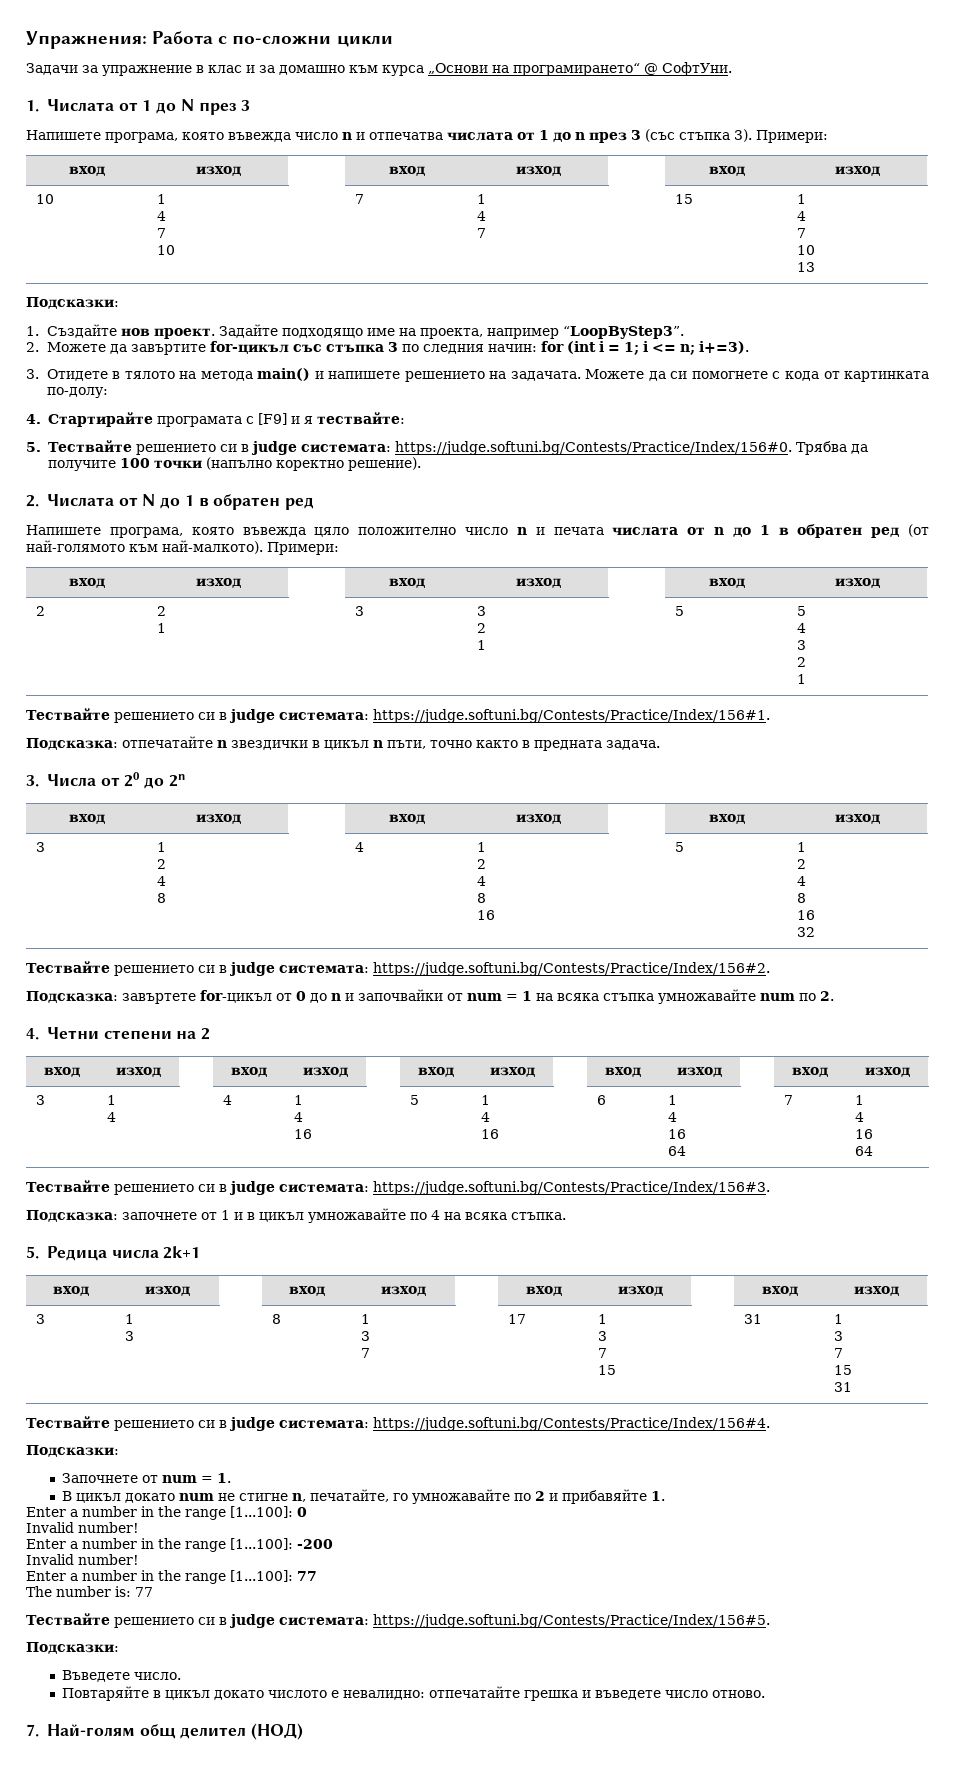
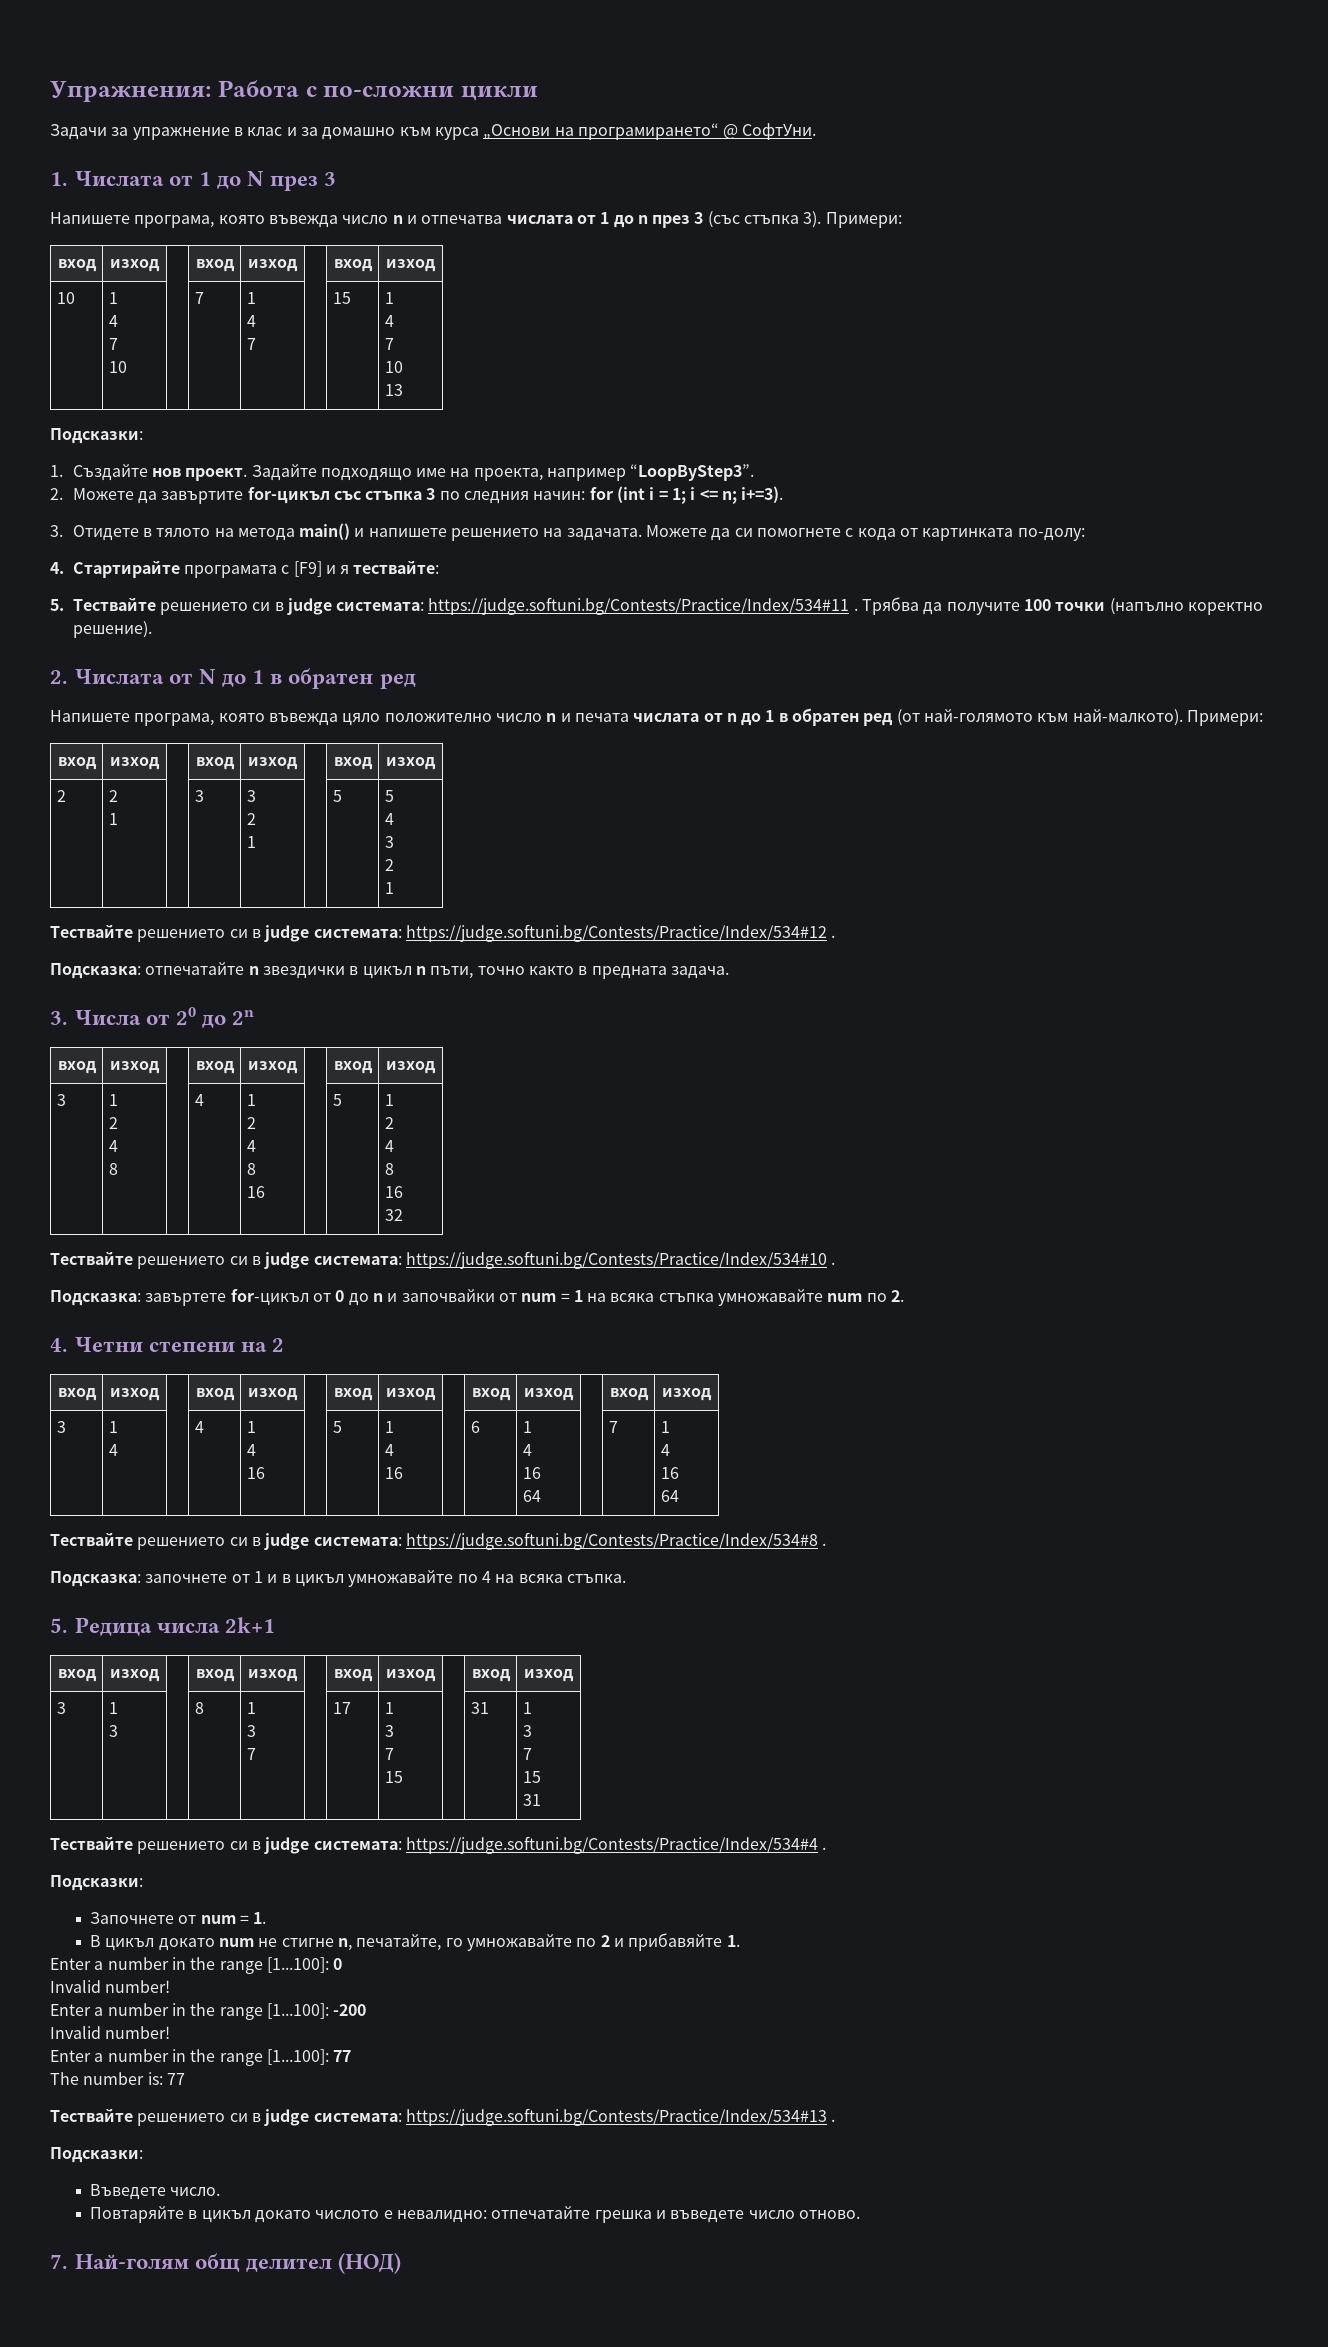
[394,441,792,455] https://judge.softuni.bg/Contests/Practice/Index/156#0. -> [428,597,858,615] https://judge.softuni.bg/Contests/Practice/Index/534#11 .
[373,709,770,723] https://judge.softuni.bg/Contests/Practice/Index/156#1. -> [405,924,836,942] https://judge.softuni.bg/Contests/Practice/Index/534#12 .
[373,962,770,976] https://judge.softuni.bg/Contests/Practice/Index/156#2. -> [405,1251,836,1269] https://judge.softuni.bg/Contests/Practice/Index/534#10 .
[373,1181,770,1195] https://judge.softuni.bg/Contests/Practice/Index/156#3. -> [405,1532,827,1550] https://judge.softuni.bg/Contests/Practice/Index/534#8 .
[373,1417,770,1431] https://judge.softuni.bg/Contests/Practice/Index/156#4. -> [405,1836,827,1854] https://judge.softuni.bg/Contests/Practice/Index/534#4 .
[373,1614,770,1628] https://judge.softuni.bg/Contests/Practice/Index/156#5. -> [405,2108,836,2126] https://judge.softuni.bg/Contests/Practice/Index/534#13 .

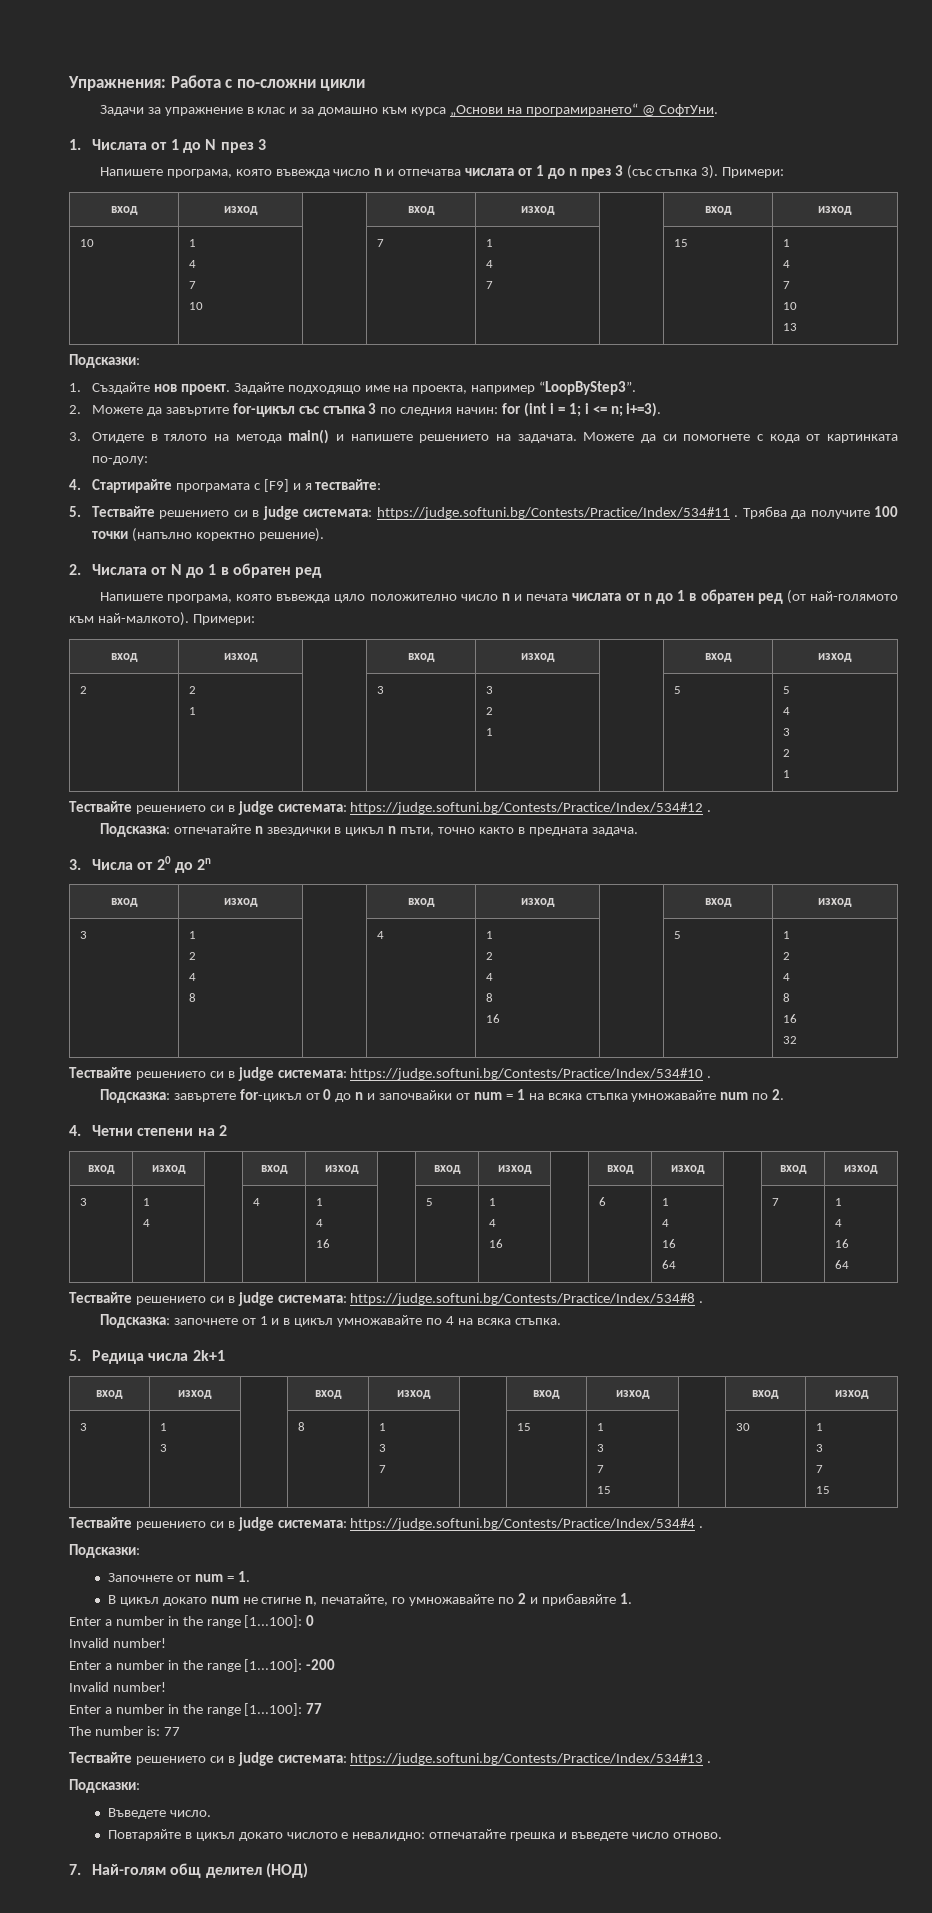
[332,1702,351,1714] 17 -> [517,1423,532,1431] 15
[470,1702,489,1714] [522,1702,532,1714] [522,1725,532,1737] [522,1748,532,1760] [522,1771,541,1783] [522,1794,541,1806] 31 | 1 // 3 // 7 // 15 // 31 -> [736,1423,751,1431] [816,1423,824,1431] [816,1444,824,1452] [816,1465,824,1473] [816,1486,831,1494] 30 | 1 // 3 // 7 // 15

